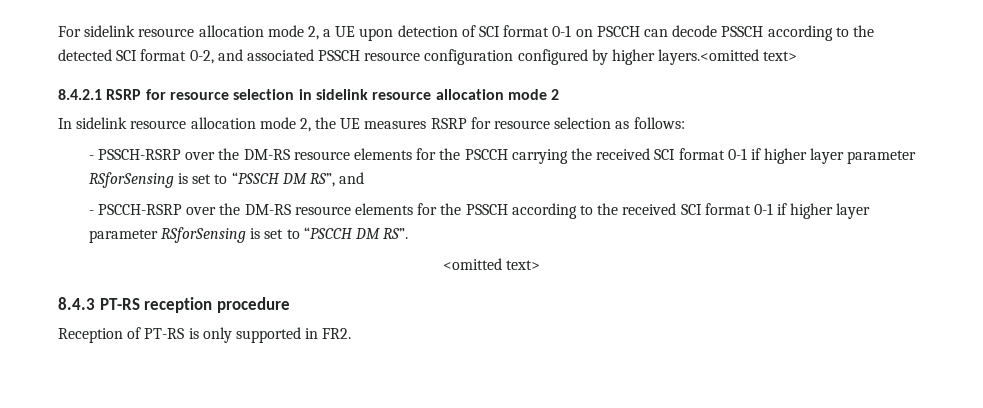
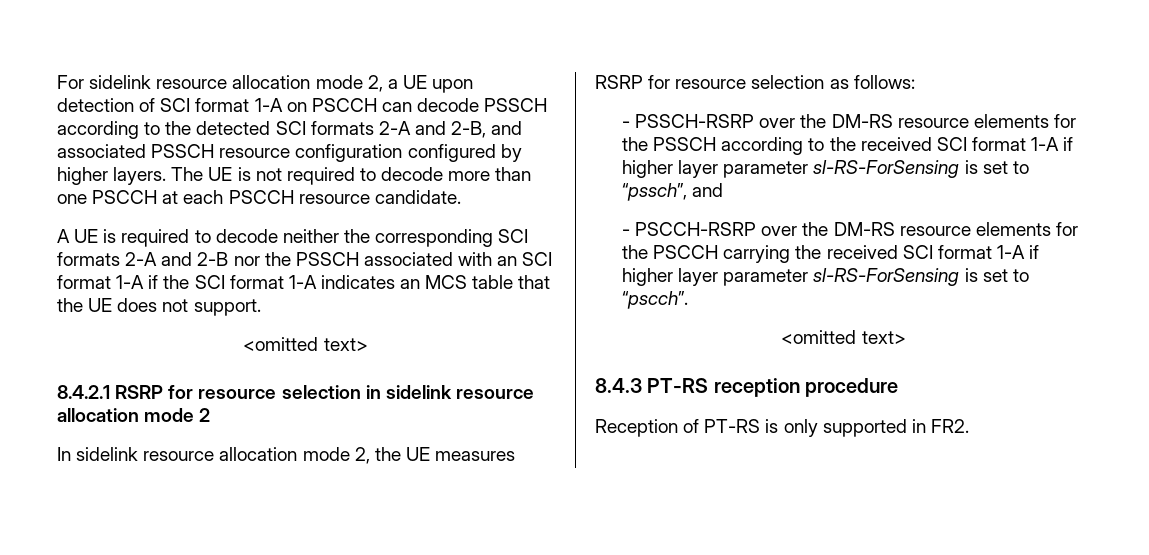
[552,25,572,37] 0-1 -> [254,98,283,112] 1-A
[140,49,214,64] format 0-2, -> [310,121,487,138] formats 2-A and 2-B,
[658,49,760,65] layers.<omitted -> [113,167,532,185] [57,190,461,204] [57,229,529,247] [57,252,553,266] [57,275,551,289] [57,298,261,316] [243,337,319,351] layers. The UE is not required to decode more than one PSCCH at each PSCCH resource candidate. // A UE is required to decode neither the corresponding SCI formats 2-A and 2-B nor the PSSCH associated with an SCI format 1-A if the SCI format 1-A indicates an MCS table that the UE does not support. // <omitted
[464,148,917,164] [88,172,336,188] PSCCH carrying the received SCI format 0-1 if higher layer parameter RSforSensing is set to “PSSCH DM RS”, -> [653,137,1074,155] [621,160,1029,178] [621,183,687,201] PSSCH according to the received SCI format 1-A if higher layer parameter sl-RS-ForSensing is set to “pssch”,
[465,203,871,219] [88,227,409,243] PSSCH according to the received SCI format 0-1 if higher layer parameter RSforSensing is set to “PSCCH DM RS”. -> [653,245,1040,263] [621,268,1029,286] [621,291,688,309] PSCCH carrying the received SCI format 1-A if higher layer parameter sl-RS-ForSensing is set to “pscch”.

